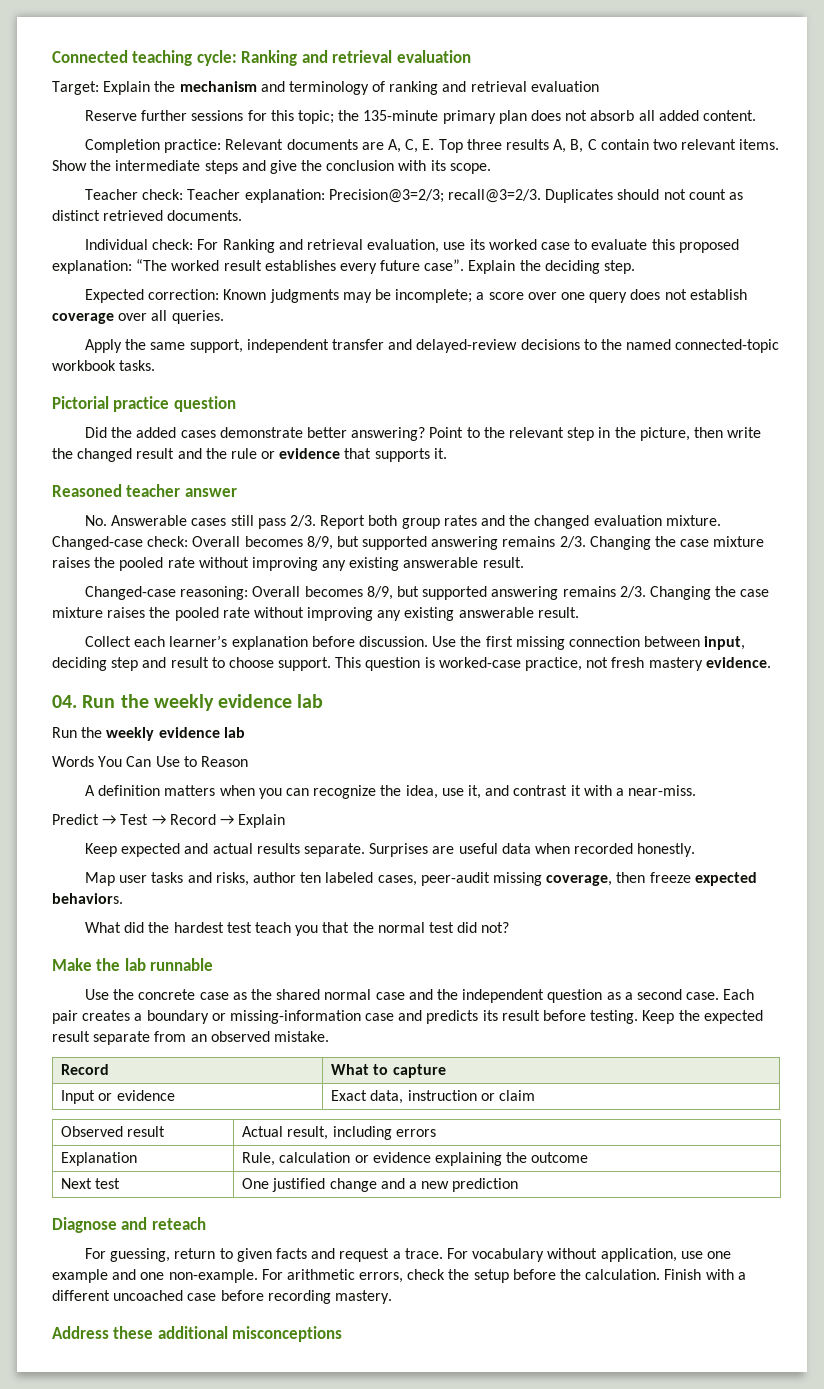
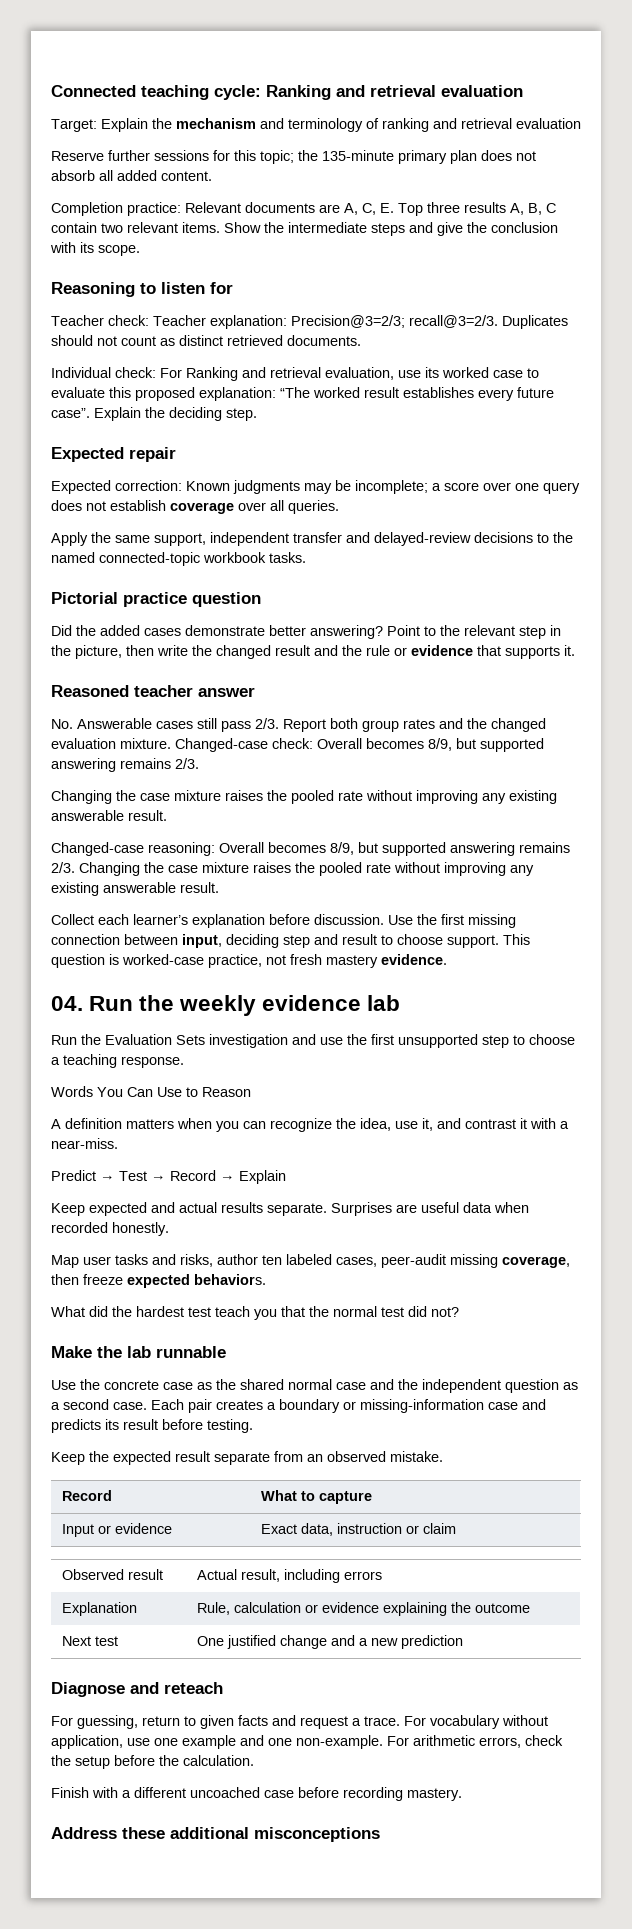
(491, 168) none -> [51,282,233,297] // Reasoning to listen for
(636, 267) none -> [51,447,176,462] // Expected repair
(586, 542) none -> (199, 763) //
[106,727,245,741] weekly evidence lab -> [105,1034,575,1048] [51,1054,184,1068] Evaluation Sets investigation and use the first unsupported step to choose a teaching response.
(639, 1017) none -> (253, 1426) //
(661, 1274) none -> (254, 1760) //

